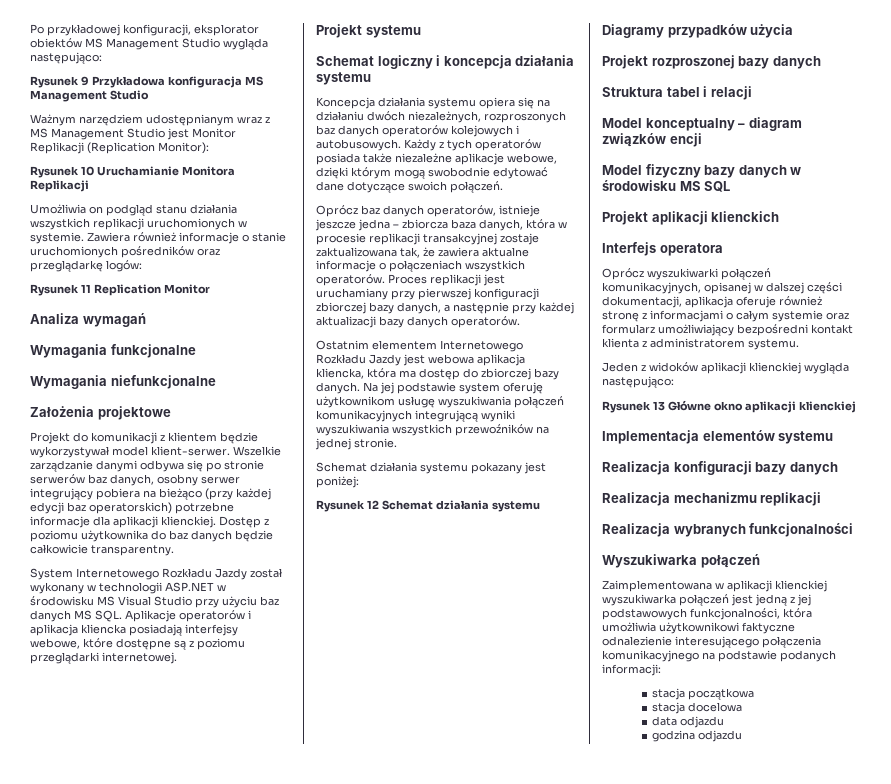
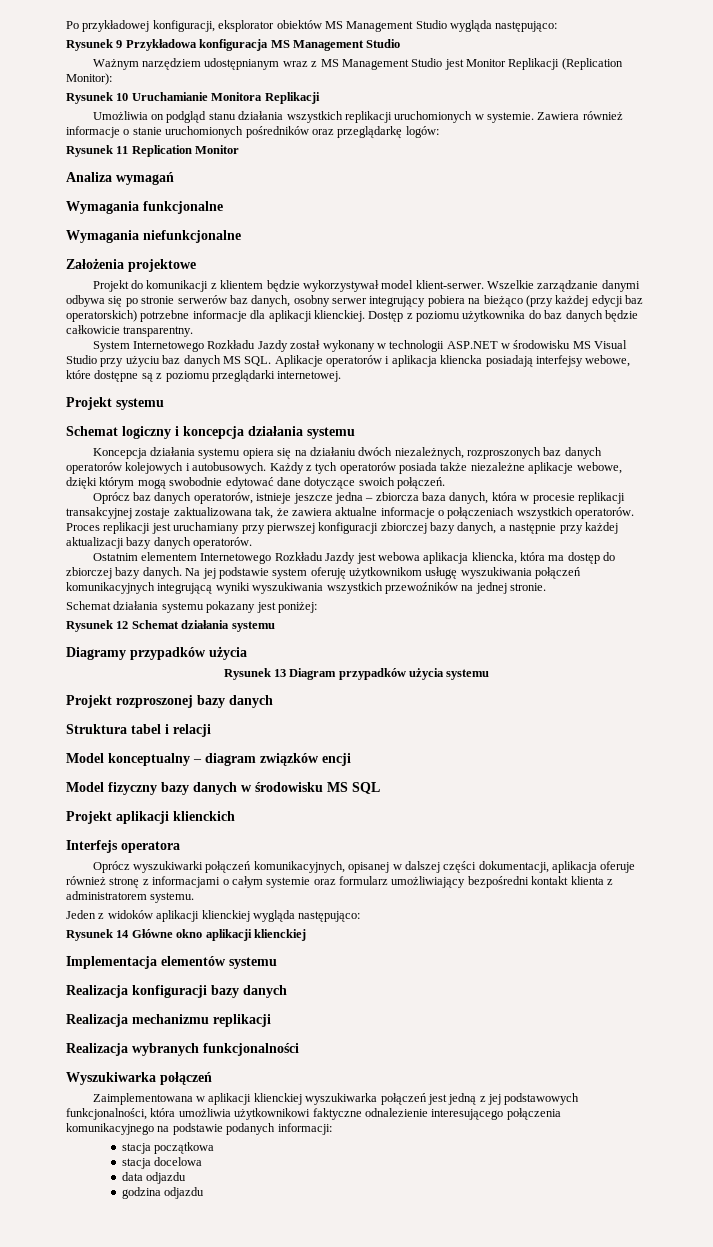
(794, 31) none -> [223,668,490,680] // Rysunek 13 Diagram przypadków użycia systemu
[653,401,665,411] 13 -> [116,930,130,938] 14

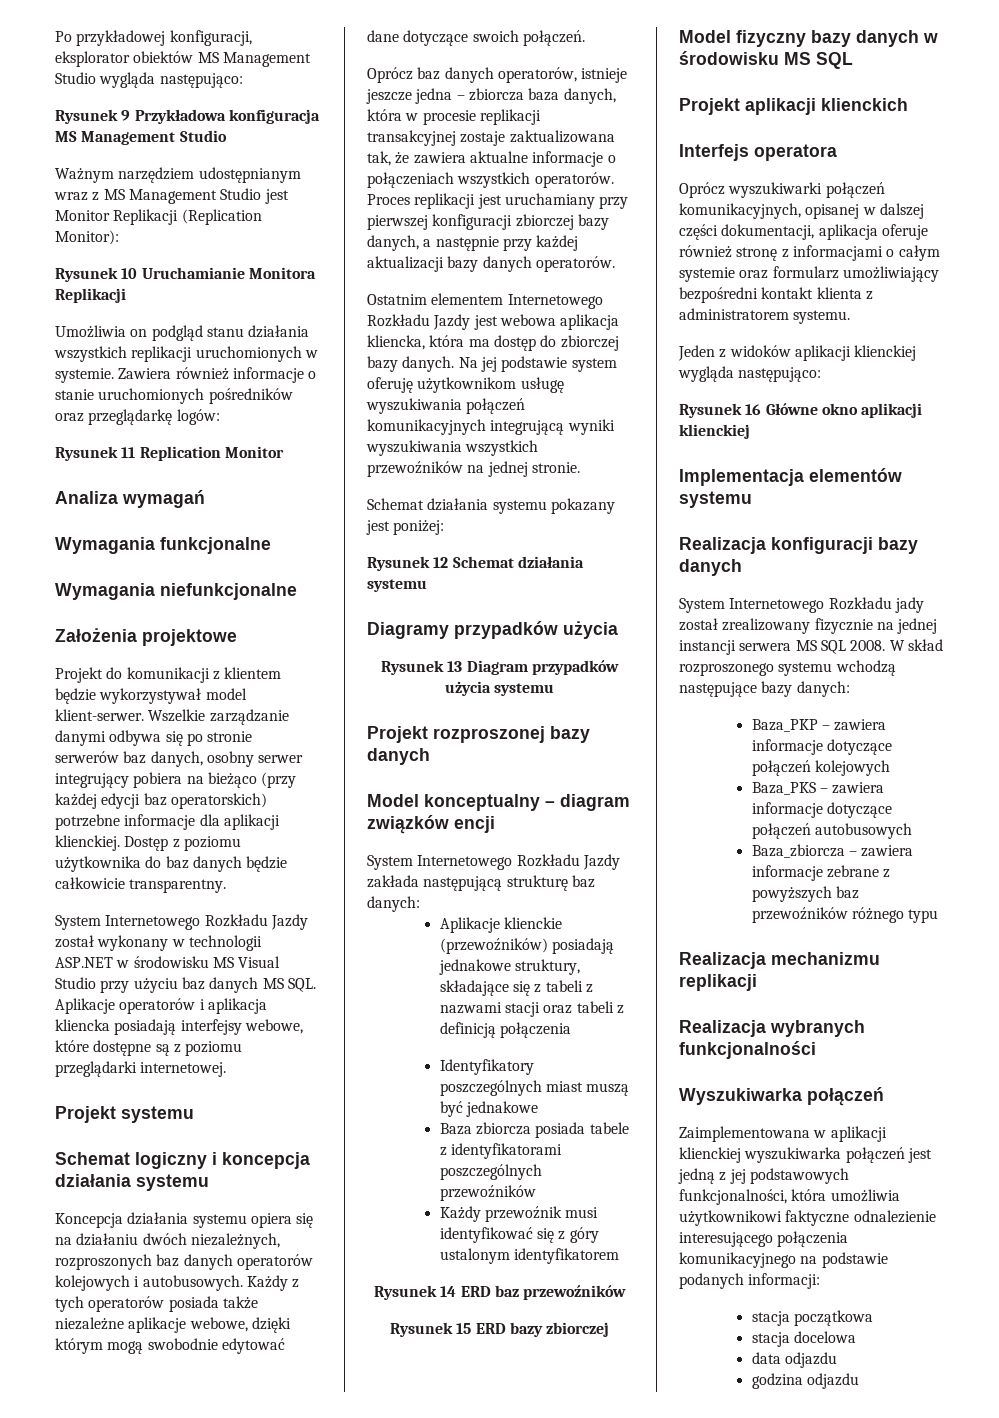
[66,724,211,737] // Struktura tabel i relacji -> (430, 756) none
(351, 759) none -> [367,854,620,870] [367,875,595,891] [367,896,420,912] [439,917,563,933] [439,938,615,954] [438,959,581,975] [439,980,594,996] [439,1001,625,1017] [439,1022,572,1038] [439,1059,534,1075] [439,1080,630,1096] [439,1101,539,1117] [439,1122,629,1138] [439,1143,563,1159] [439,1164,542,1180] [439,1185,536,1201] [439,1206,599,1222] [439,1227,599,1243] [439,1248,620,1264] [373,1285,627,1300] [389,1322,610,1337] // System Internetowego Rozkładu Jazdy zakłada następującą strukturę baz danych: // Aplikacje klienckie (przewoźników) posiadają jednakowe struktury, składające się z tabeli z nazwami stacji oraz tabeli z definicją połączenia // Identyfikatory poszczególnych miast muszą być jednakowe // Baza zbiorcza posiada tabele z identyfikatorami poszczególnych przewoźników // Każdy przewoźnik musi identyfikować się z góry ustalonym identyfikatorem // Rysunek 14 ERD baz przewoźników // Rysunek 15 ERD bazy zbiorczej
[116,930,130,938] 14 -> [745,404,762,415] 16
(287, 991) none -> [679,597,924,613] [679,618,938,634] [679,639,943,655] [679,660,896,676] [679,681,850,697] [751,719,887,732] [751,739,893,755] [751,760,891,776] [751,782,885,795] [751,802,893,818] [751,823,913,839] [751,844,914,858] [751,865,891,881] [751,886,860,902] [751,907,939,923] // System Internetowego Rozkładu jady został zrealizowany fizycznie na jednej instancji serwera MS SQL 2008. W skład rozproszonego systemu wchodzą następujące bazy danych: // Baza_PKP – zawiera informacje dotyczące połączeń kolejowych // Baza_PKS – zawiera informacje dotyczące połączeń autobusowych // Baza_zbiorcza – zawiera informacje zebrane z powyższych baz przewoźników różnego typu

